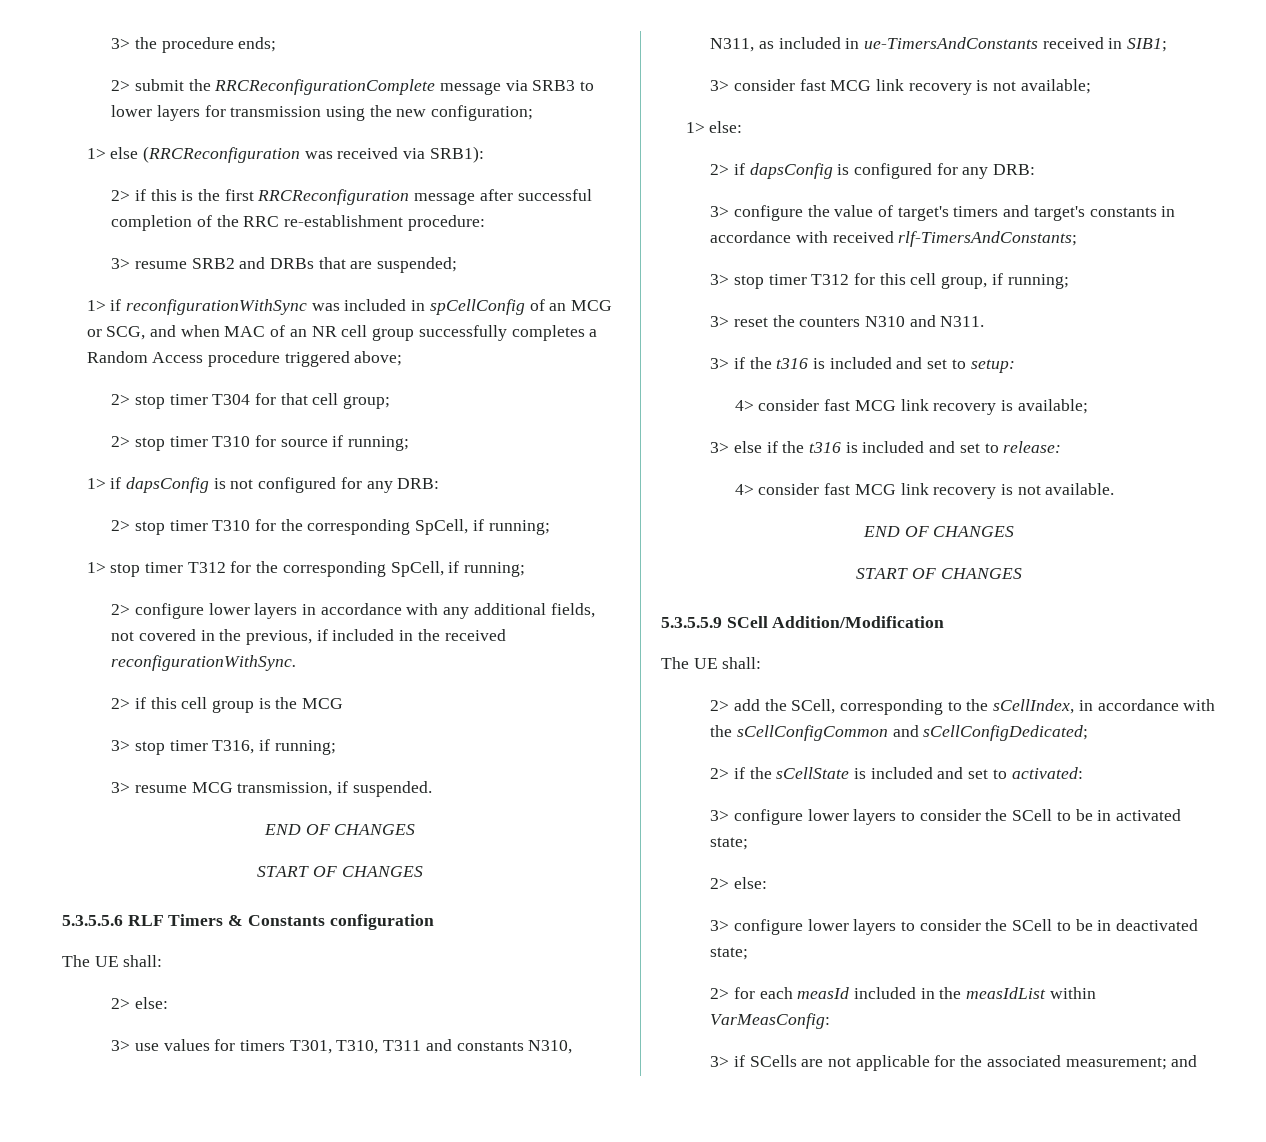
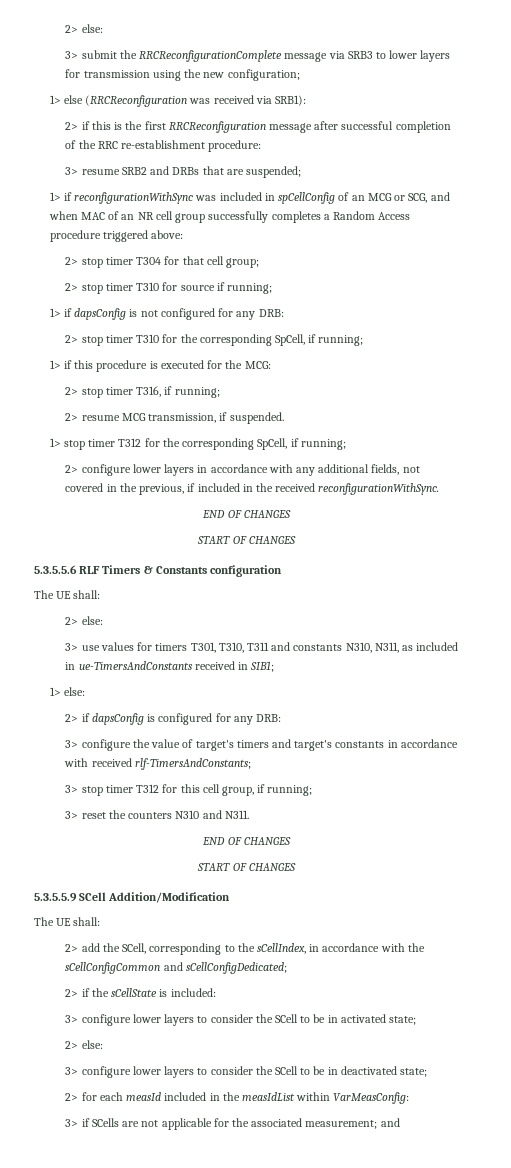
[111,37,277,53] [111,80,131,91] 3> the procedure ends; // 2> -> [65,24,103,33] [65,51,79,59] 2> else: // 3>
[354,351,403,366] above; -> [151,230,184,239] above:
(550, 527) none -> [49,360,271,372] [65,386,220,398] [65,412,284,424] // 1> if this procedure is executed for the MCG: // 2> stop timer T316, if running; // 2> resume MCG transmission, if suspended.
[111,697,344,713] [111,739,336,755] [111,781,432,797] // 2> if this cell group is the MCG // 3> stop timer T316, if running; // 3> resume MCG transmission, if suspended. -> (440, 489) none
[710,79,1091,95] // 3> consider fast MCG link recovery is not available; -> (275, 666) none
[710,357,1015,373] [734,399,1088,415] [710,441,1062,453] [734,483,1115,499] // 3> if the t316 is included and set to setup: // 4> consider fast MCG link recovery is available; // 3> else if the t316 is included and set to release: // 4> consider fast MCG link recovery is not available. -> (249, 814) none
[870,767,1083,779] included and set to activated: -> [170,988,216,997] included:

